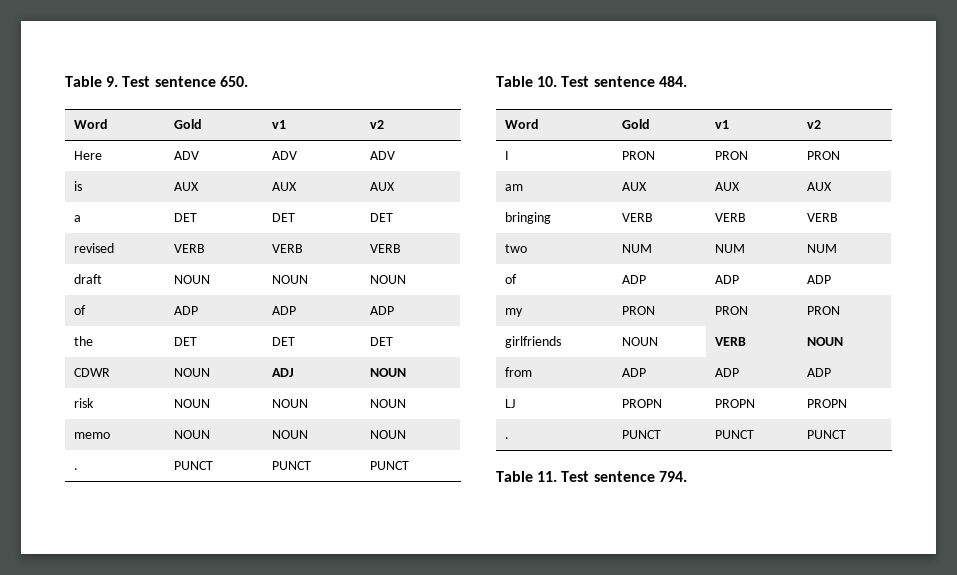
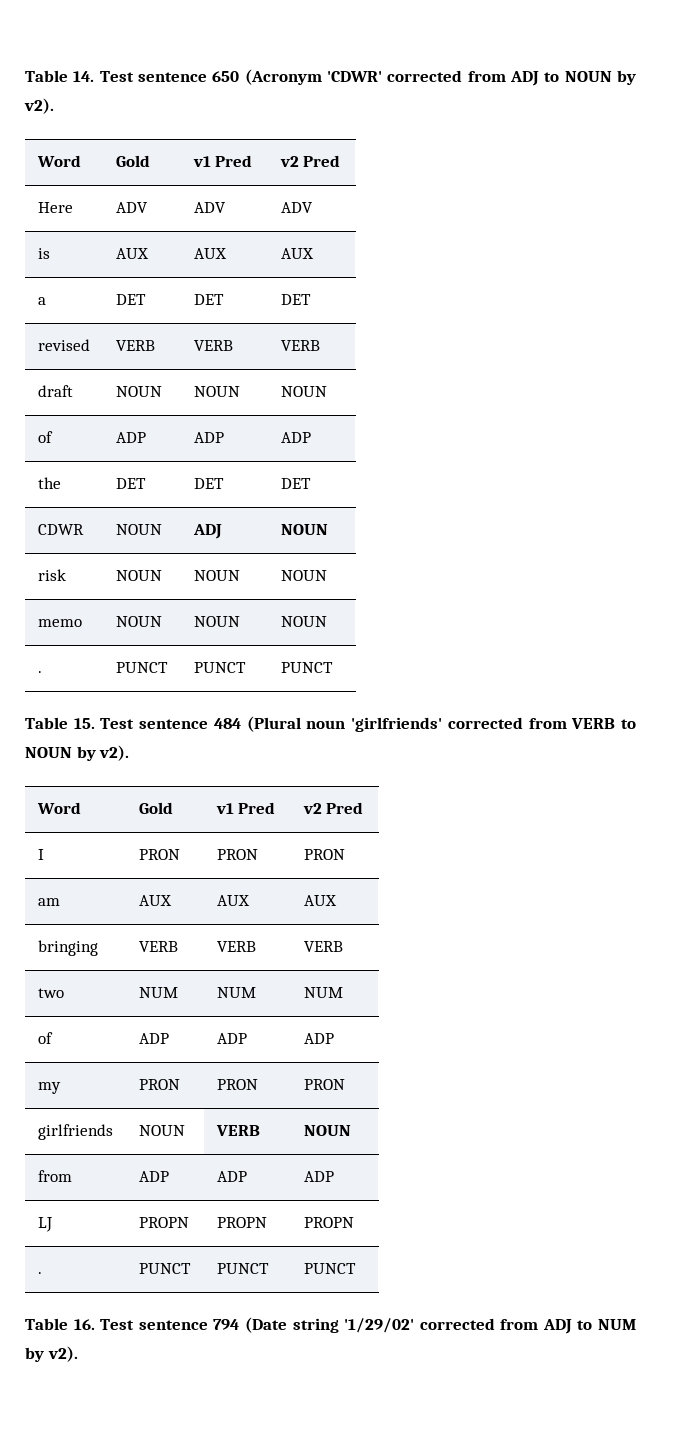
[65,76,248,87] [73,119,108,129] [173,119,202,129] [271,120,286,129] [369,120,384,129] Table 9. Test sentence 650. // Word | Gold | v1 | v2 -> [25,69,637,86] [24,98,54,114] [36,155,81,167] [115,155,150,167] [192,155,253,167] [279,155,341,167] Table 14. Test sentence 650 (Acronym 'CDWR' corrected from ADJ to NOUN by v2). // Word | Gold | v1 Pred | v2 Pred
[537,76,687,87] [504,119,539,129] [621,119,650,129] [714,120,729,129] [806,120,821,129] 10. Test sentence 484. // Word | Gold | v1 | v2 -> [73,716,637,732] [25,745,130,761] [36,802,81,814] [138,802,173,814] [215,802,276,814] [302,802,364,814] 15. Test sentence 484 (Plural noun 'girlfriends' corrected from VERB to NOUN by v2). // Word | Gold | v1 Pred | v2 Pred
[537,471,687,482] 11. Test sentence 794. -> [73,1317,637,1334] [25,1346,78,1362] 16. Test sentence 794 (Date string '1/29/02' corrected from ADJ to NUM by v2).

